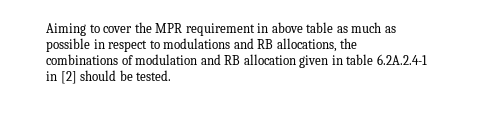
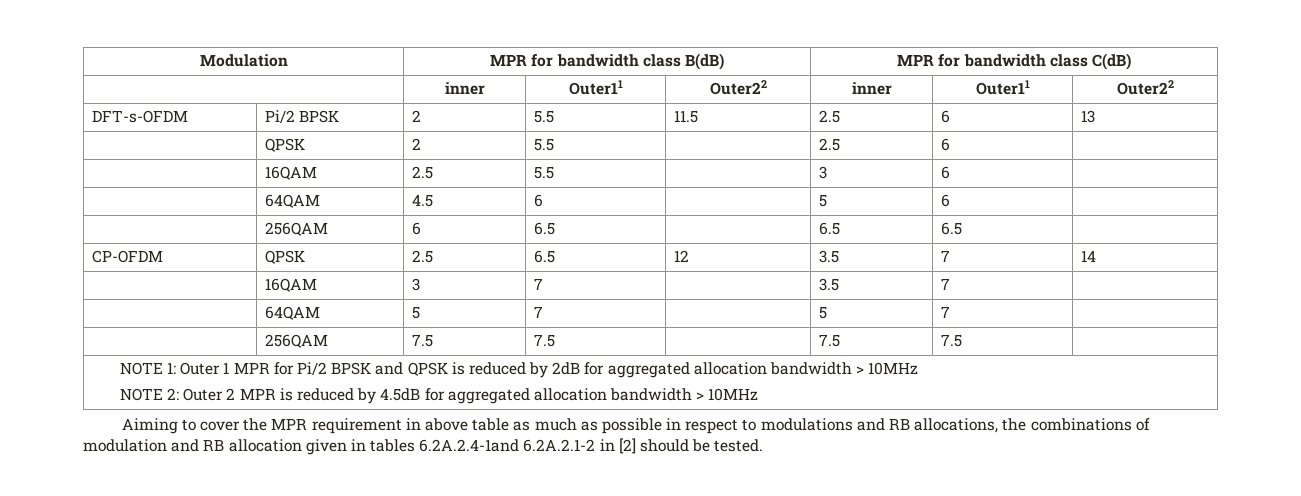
(46, 29) none -> [199,54,288,67] [490,53,724,70] [897,53,1131,70] [444,82,485,95] [568,80,623,95] [709,80,767,95] [851,82,892,95] [975,80,1030,95] [1116,80,1174,95] [91,110,188,123] [264,110,340,123] [411,110,421,122] [533,110,554,123] [673,110,698,123] [818,110,840,123] [940,110,950,123] [1080,110,1095,123] [264,138,305,152] [411,138,421,150] [533,138,554,151] [818,138,840,151] [940,138,950,151] [264,166,317,180] [411,166,433,179] [533,166,554,179] [818,166,827,179] [940,166,950,179] [264,194,320,208] [411,194,433,207] [533,194,543,207] [818,194,827,207] [940,194,950,207] [264,222,328,236] [411,222,421,235] [533,222,555,235] [818,222,840,235] [940,222,962,235] [91,250,163,263] [264,250,305,264] [411,250,433,263] [533,250,555,263] [673,250,689,262] [818,250,839,263] [940,250,950,262] [1080,250,1096,262] [264,278,317,292] [411,278,420,291] [533,278,543,290] [818,278,839,291] [940,278,950,290] [264,306,320,320] [411,306,420,319] [533,306,543,318] [818,306,827,319] [940,306,950,318] [264,334,328,348] [411,334,433,347] [533,334,555,347] [818,334,840,347] [940,334,962,347] [119,362,919,378] [119,388,759,404] Modulation | MPR for bandwidth class B(dB) | MPR for bandwidth class C(dB) // | inner | Outer11 | Outer22 | inner | Outer11 | Outer22 // DFT-s-OFDM | Pi/2 BPSK | 2 | 5.5 | 11.5 | 2.5 | 6 | 13 // | QPSK | 2 | 5.5 | | 2.5 | 6 | // | 16QAM | 2.5 | 5.5 | | 3 | 6 | // | 64QAM | 4.5 | 6 | | 5 | 6 | // | 256QAM | 6 | 6.5 | | 6.5 | 6.5 | // CP-OFDM | QPSK | 2.5 | 6.5 | 12 | 3.5 | 7 | 14 // | 16QAM | 3 | 7 | | 3.5 | 7 | // | 64QAM | 5 | 7 | | 5 | 7 | // | 256QAM | 7.5 | 7.5 | | 7.5 | 7.5 | // NOTE 1: Outer 1 MPR for Pi/2 BPSK and QPSK is reduced by 2dB for aggregated allocation bandwidth > 10MHz // NOTE 2: Outer 2 MPR is reduced by 4.5dB for aggregated allocation bandwidth > 10MHz //
[346,54,427,65] table 6.2A.2.4-1 -> [370,439,596,452] tables 6.2A.2.4-1and 6.2A.2.1-2

